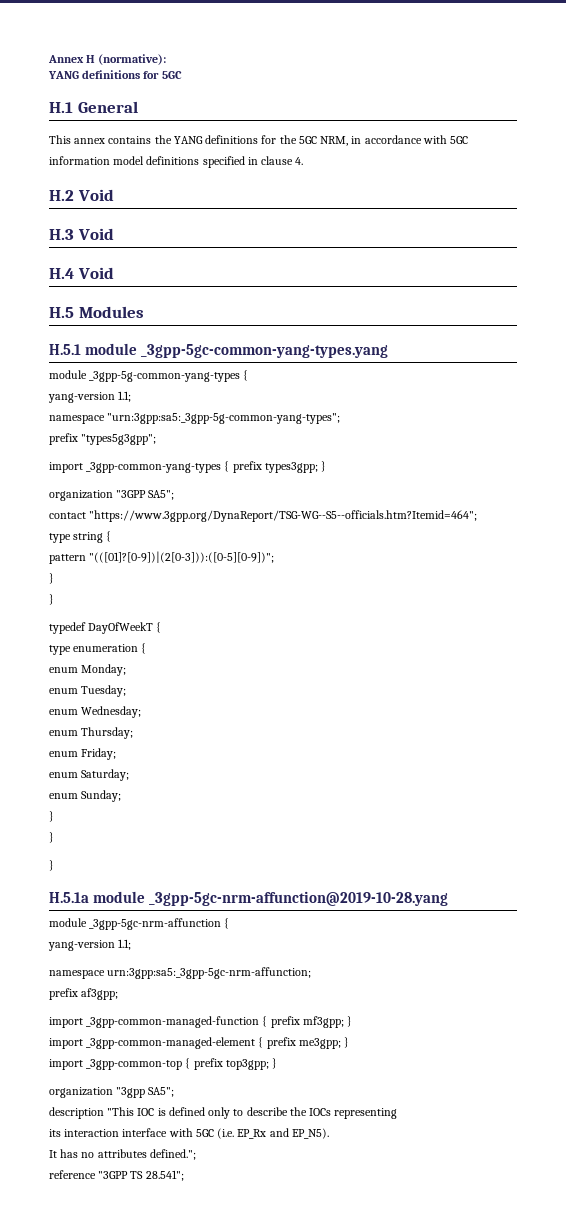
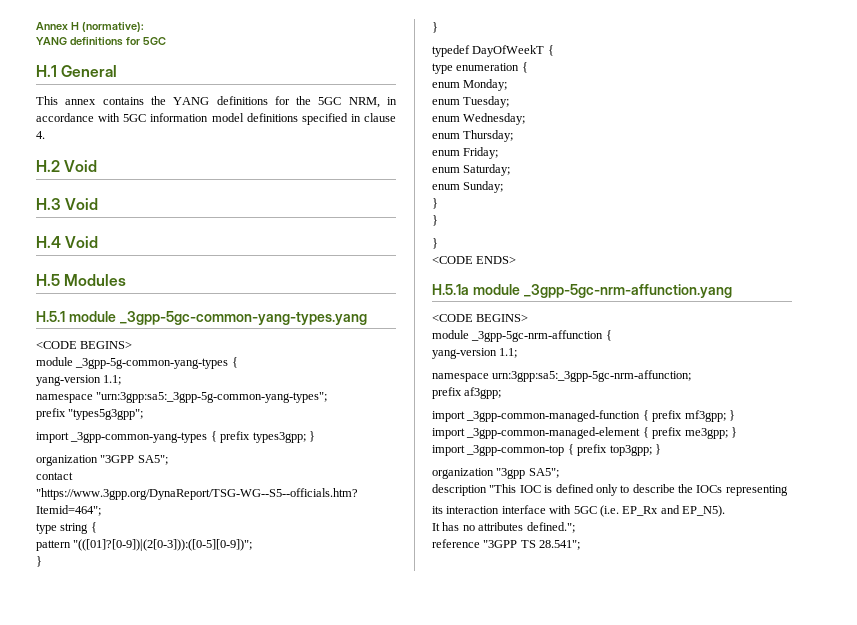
(389, 351) none -> [36,341,133,349] // <CODE BEGINS>
(54, 865) none -> [432,256,517,264] // <CODE ENDS>
[149,891,449,906] _3gpp-5gc-nrm-affunction@2019-10-28.yang -> [523,284,732,298] [432,314,529,322] _3gpp-5gc-nrm-affunction.yang // <CODE BEGINS>

